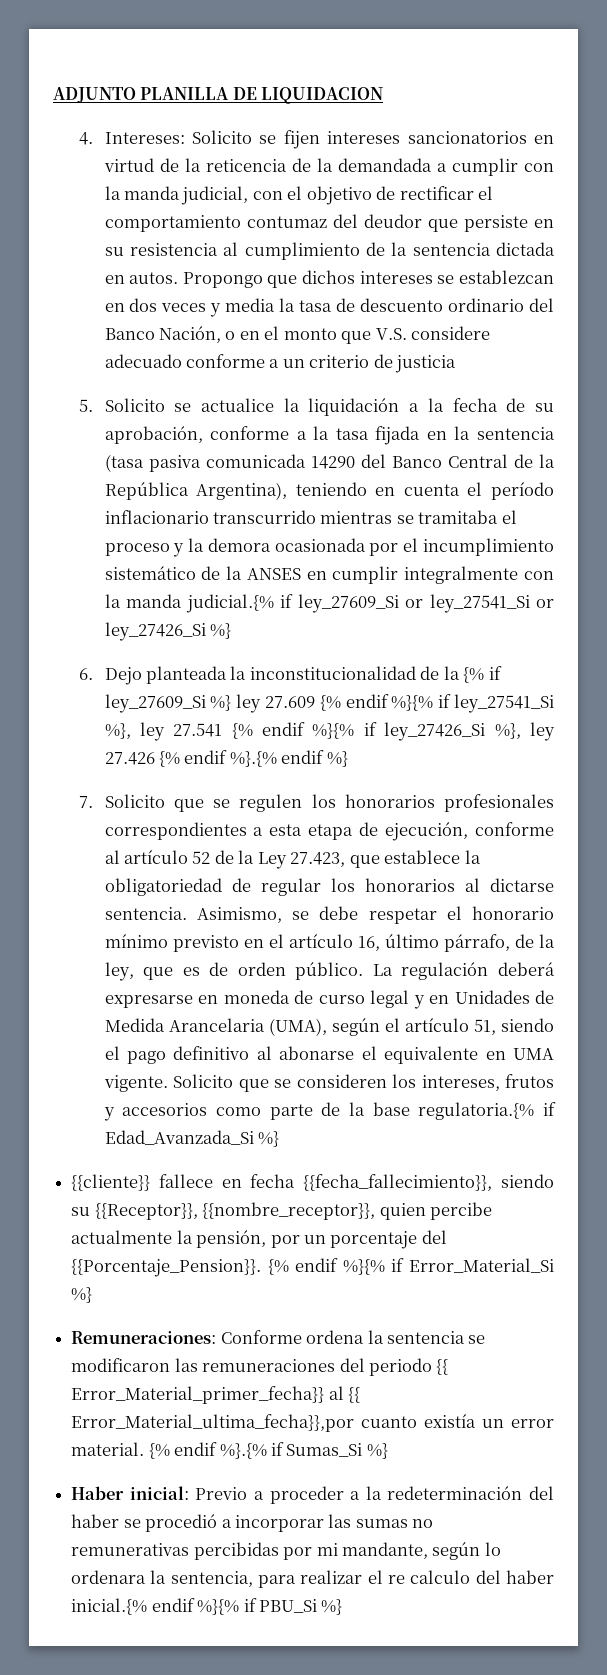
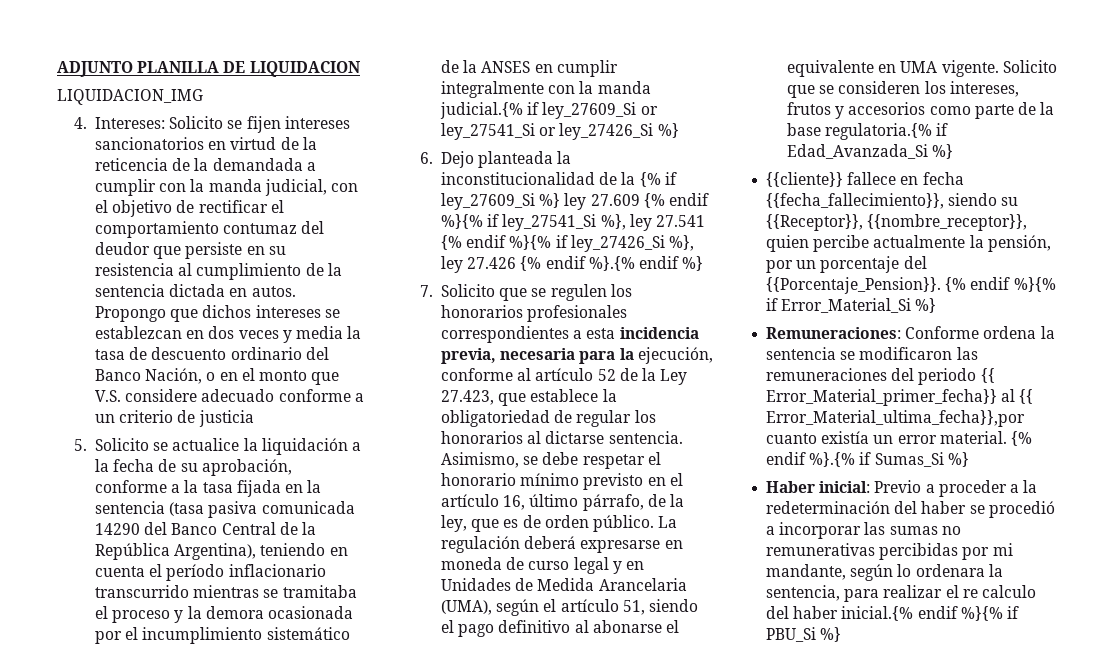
(384, 95) none -> [57,89,203,105] // LIQUIDACION_IMG
[308,822,379,840] etapa de -> [619,327,699,339] [441,348,634,364] incidencia previa, necesaria para la

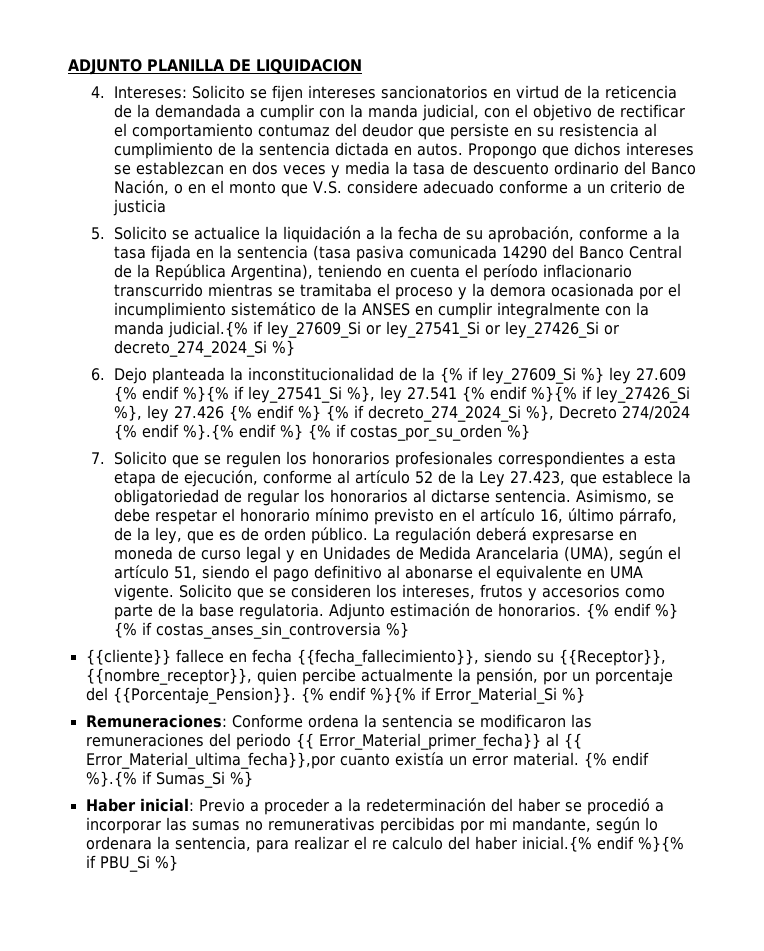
[57,89,203,105] // LIQUIDACION_IMG -> (362, 66) none
(654, 131) none -> [603,325,619,335] [113,340,267,357] or decreto_274_2024_Si
(586, 262) none -> [297,405,690,422] [113,424,179,440] %} {% if decreto_274_2024_Si %}, Decreto 274/2024 {% endif
(704, 263) none -> [307,424,530,441] {% if costas_por_su_orden %}
[619,327,699,339] [441,348,634,364] incidencia previa, necesaria para la -> [113,470,179,487] etapa de
[825,123,949,140] [787,144,929,159] regulatoria.{% if Edad_Avanzada_Si -> [238,603,678,620] [113,622,381,639] regulatoria. Adjunto estimación de honorarios. {% endif %} {% if costas_anses_sin_controversia

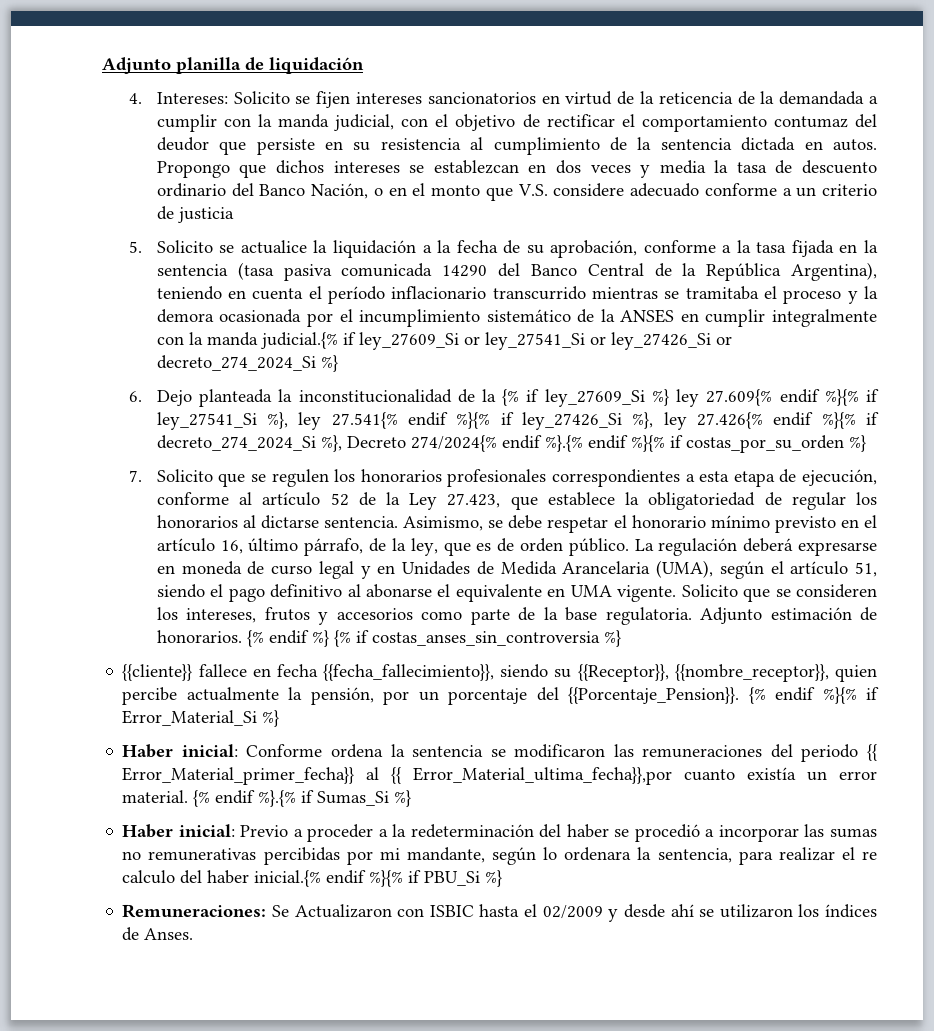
[68,59,362,75] ADJUNTO PLANILLA DE LIQUIDACION -> [102,57,364,74] Adjunto planilla de liquidación
[635,368,686,381] [113,386,137,402] 27.609 {% -> [706,389,773,406] 27.609{%
[406,386,485,402] 27.541 {% -> [331,412,398,429] 27.541{%
[173,405,349,421] 27.426 {% endif %} {% -> [697,412,856,429] 27.426{% endif %}{%
[621,406,690,420] [113,424,137,440] 274/2024 {% -> [410,435,497,452] 274/2024{%
[279,424,331,440] %} {% -> [630,435,665,452] %}{%
[85,714,227,728] Remuneraciones: -> [122,744,238,758] Haber inicial:
(178, 863) none -> [122,904,877,922] [122,927,194,941] // Remuneraciones: Se Actualizaron con ISBIC hasta el 02/2009 y desde ahí se utilizaron los índices de Anses.

